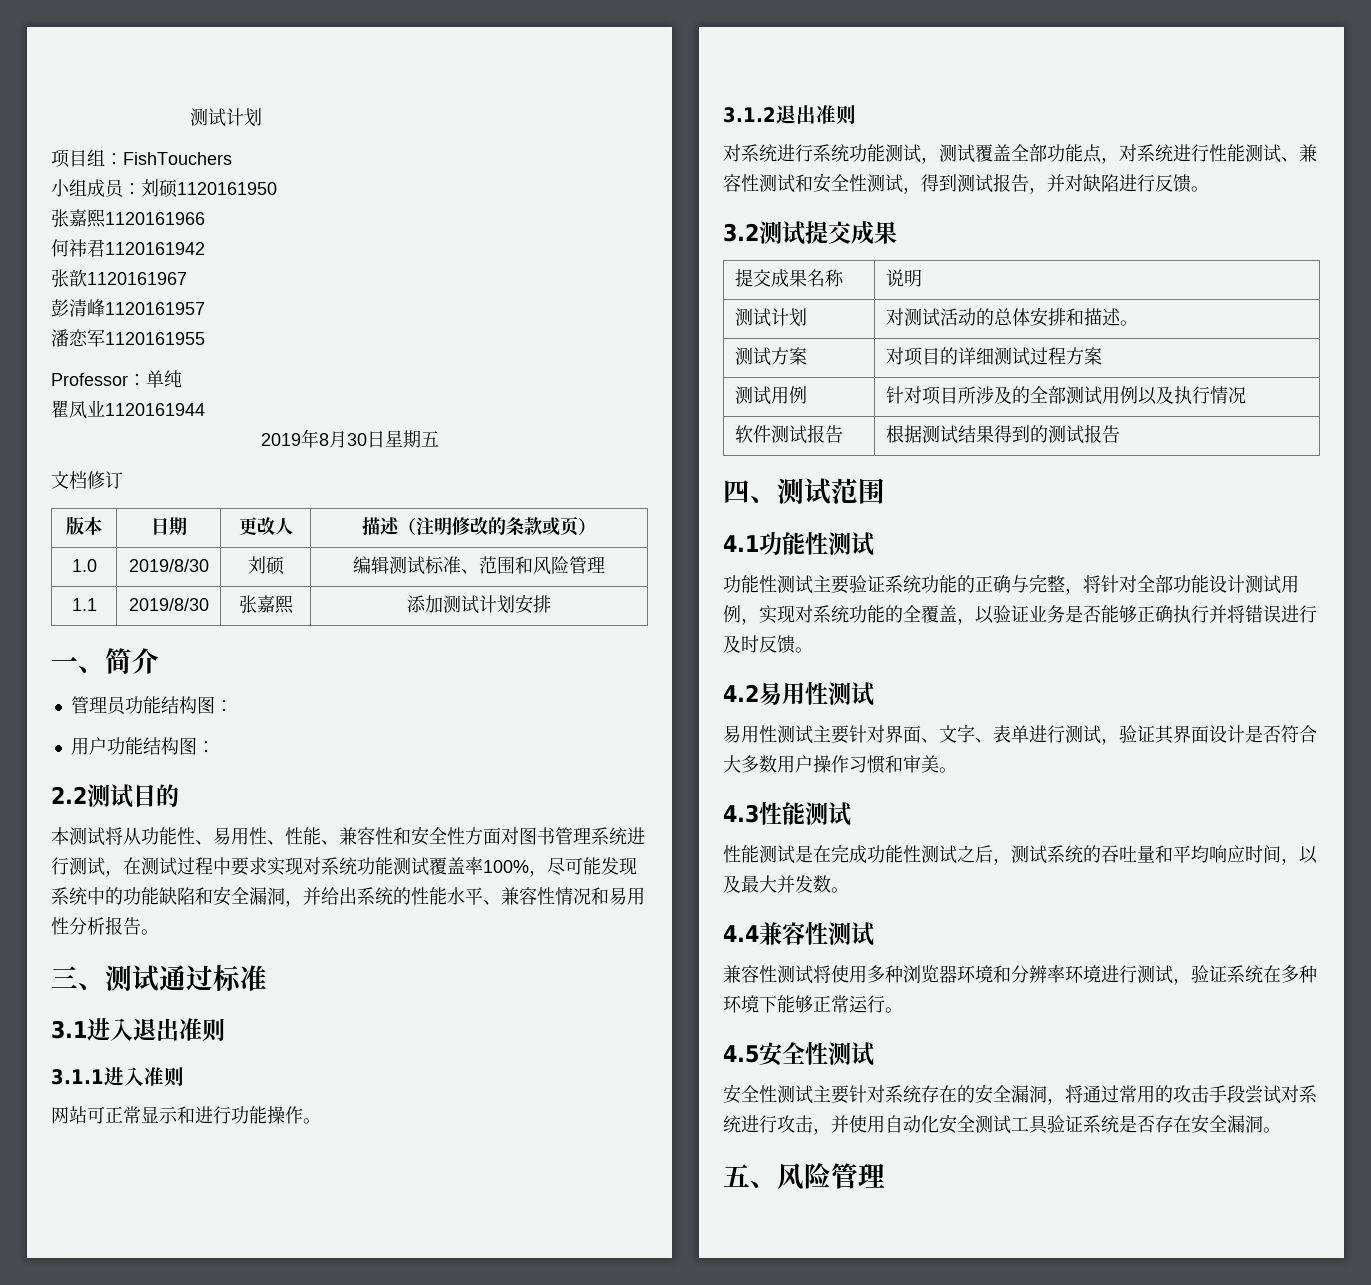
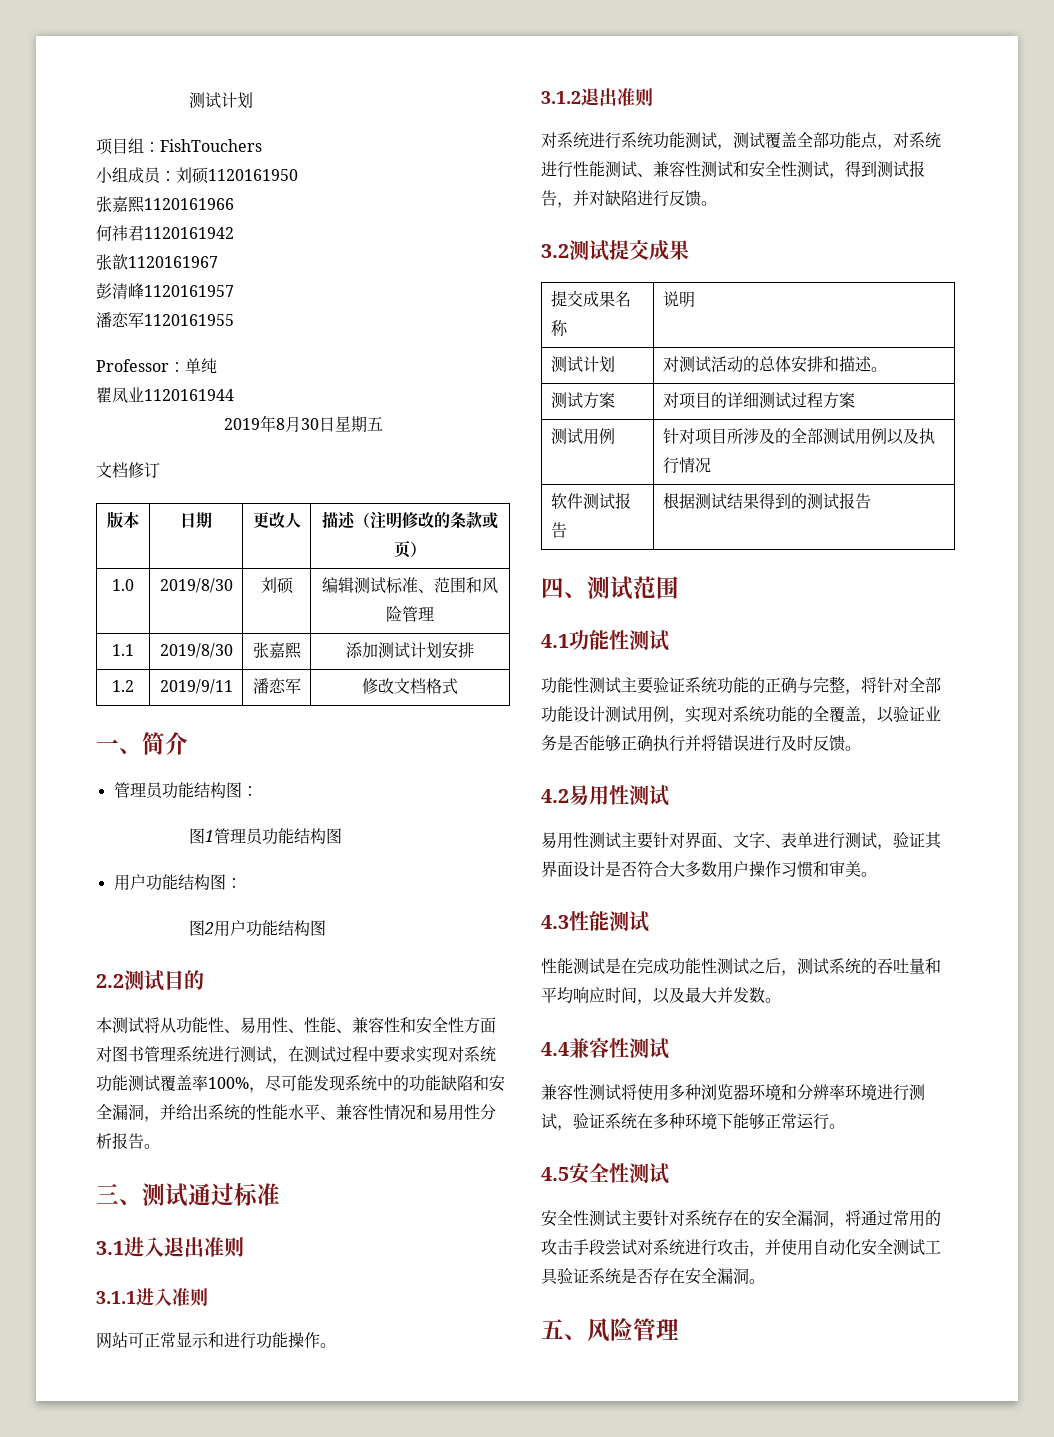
(551, 604) none -> [112,680,134,692] [159,679,233,694] [252,678,301,694] [362,678,458,694] // 1.2 | 2019/9/11 | 潘恋军 | 修改文档格式
(233, 706) none -> [189,828,343,845] // 图1管理员功能结构图
(215, 747) none -> [189,920,327,937] // 图2用户功能结构图

